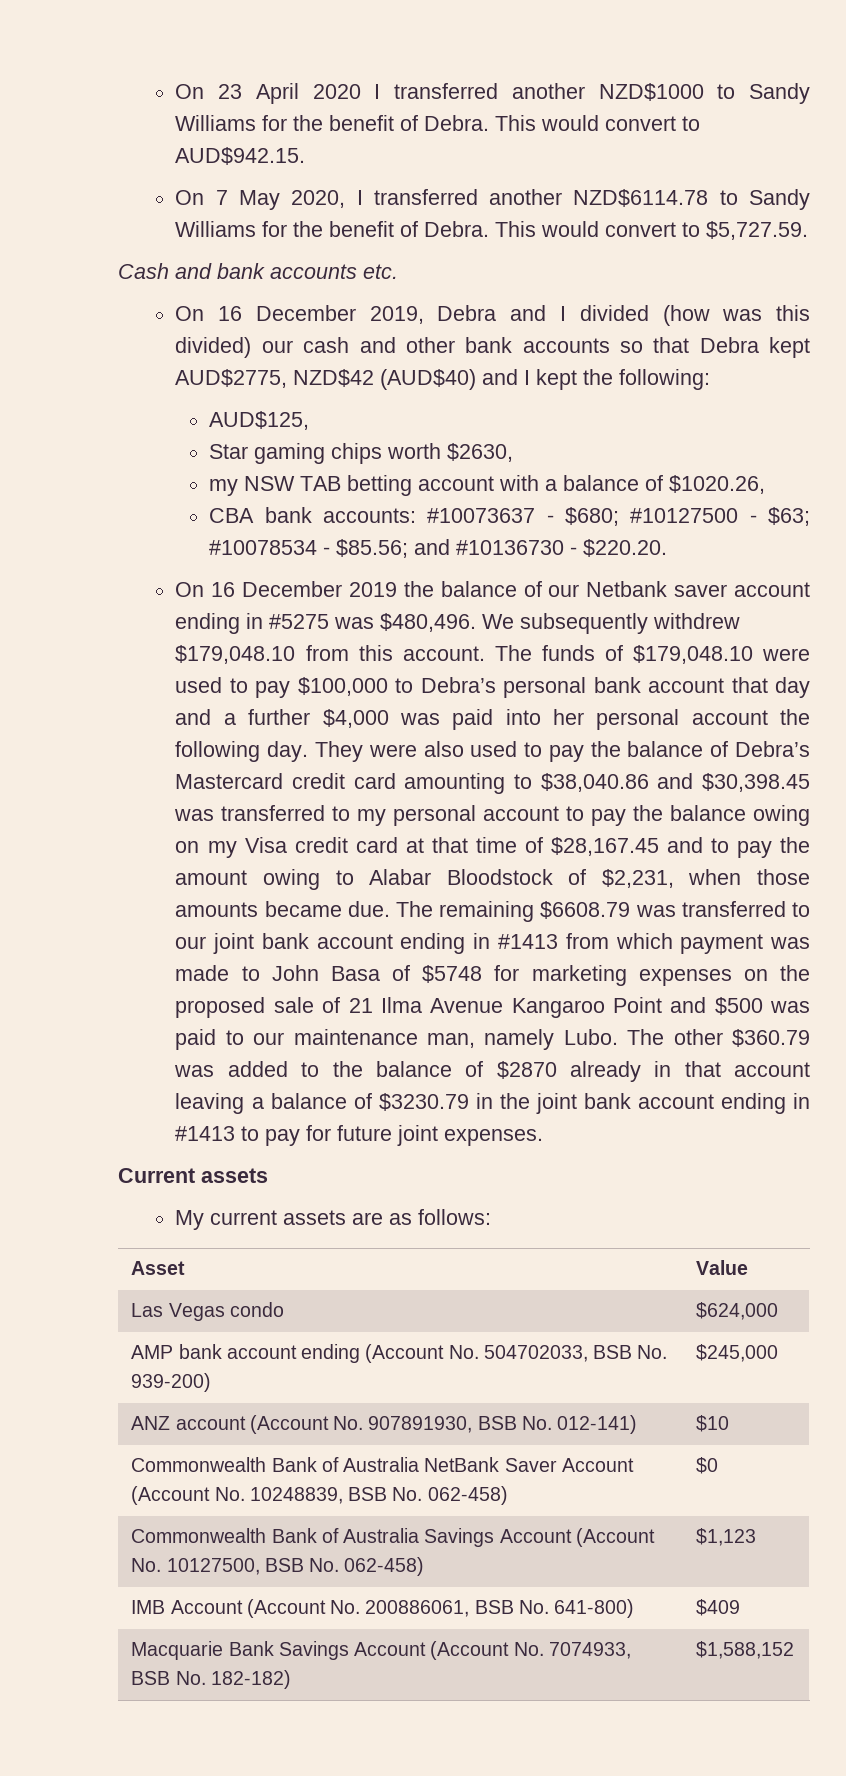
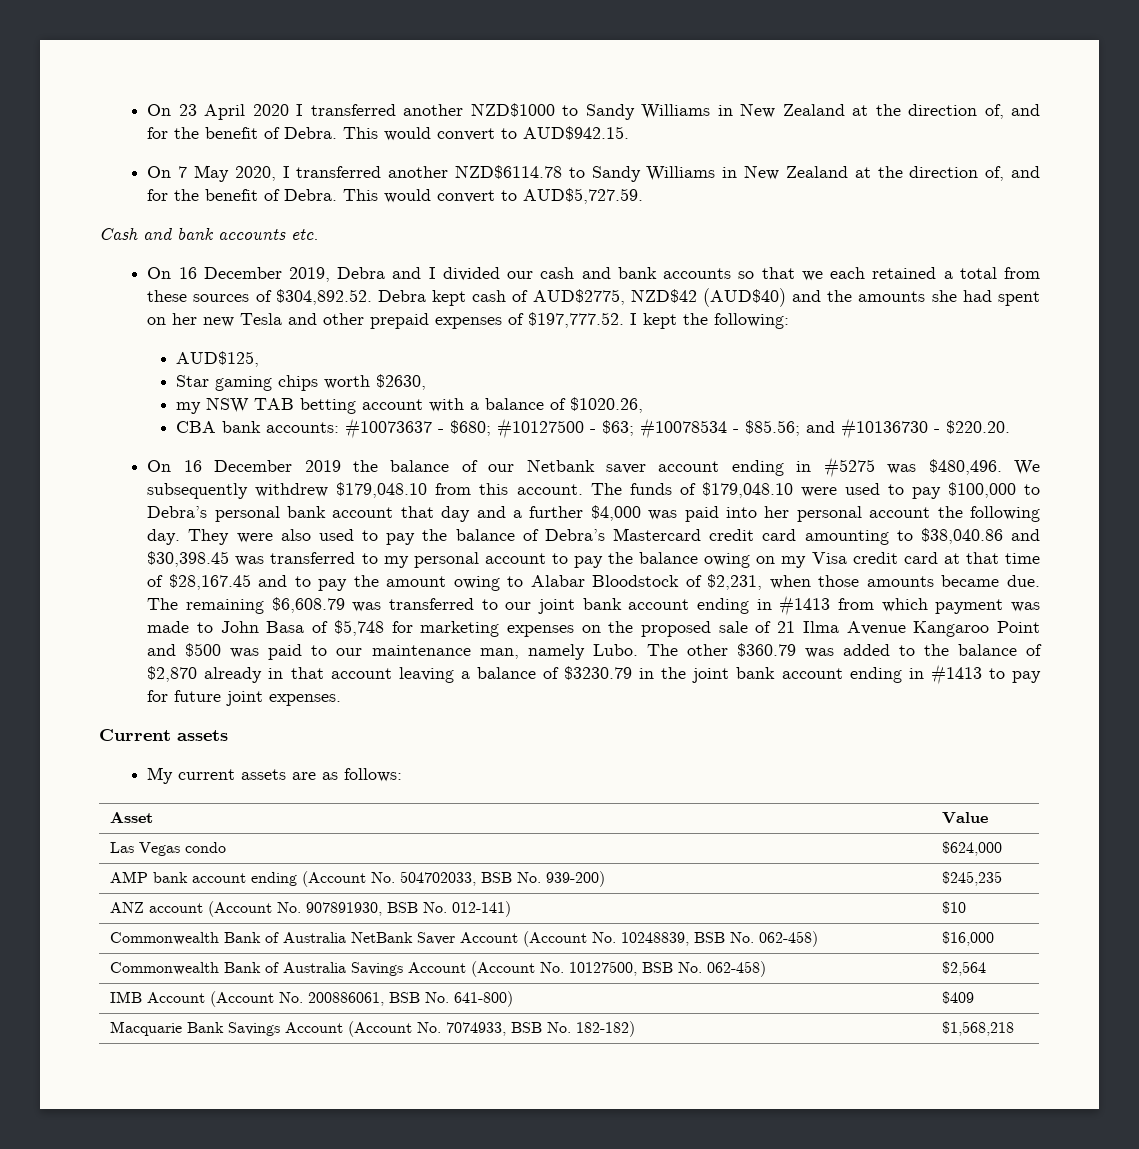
(257, 123) none -> [717,103,1040,119] in New Zealand at the direction of, and
[262,221,809,240] for the benefit of Debra. This would convert to $5,727.59. -> [722,165,1041,181] [147,188,644,204] in New Zealand at the direction of, and for the benefit of Debra. This would convert to AUD$5,727.59.
[662,305,810,326] [175,337,252,358] (how was this divided) -> (500, 274) none
[405,337,455,353] other -> (611, 273) none
[699,337,810,358] [175,369,519,390] Debra kept AUD$2775, NZD$42 (AUD$40) and -> [801,267,1040,281] [147,288,1040,307] [147,312,625,329] we each retained a total from these sources of $304,892.52. Debra kept cash of AUD$2775, NZD$42 (AUD$40) and the amounts she had spent on her new Tesla and other prepaid expenses of $197,777.52.
[540,901,631,919] $6608.79 -> [271,597,345,613] $6,608.79
[422,965,483,983] $5748 -> [333,620,384,636] $5,748
[496,1061,557,1079] $2870 -> [147,666,198,682] $2,870
[696,1344,779,1362] $245,000 -> [941,871,1002,886] $245,235
[696,1457,719,1474] $0 -> [941,931,994,946] $16,000
[696,1528,757,1546] $1,123 -> [941,961,986,976] $2,564
[696,1641,795,1659] $1,588,152 -> [941,1021,1014,1036] $1,568,218

